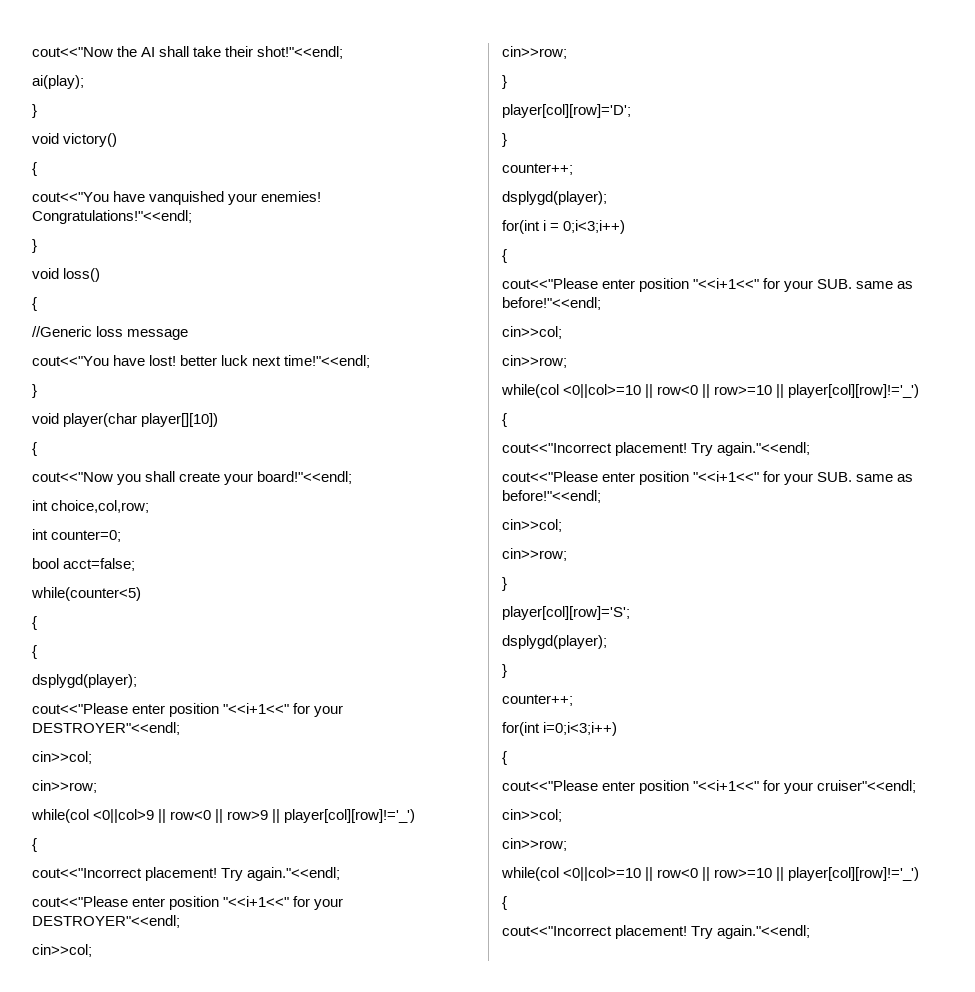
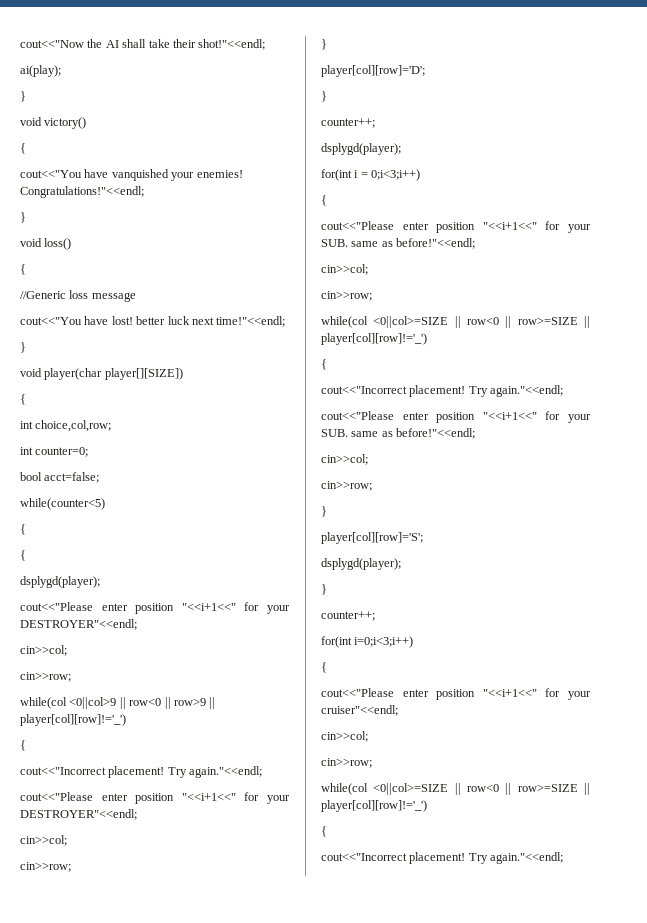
[141,413,219,427] [32,442,37,456] [32,471,353,485] player[][10]) // { // cout<<"Now you shall create your board!"<<endl; -> [104,368,183,380] [20,394,26,405] player[][SIZE]) // {
[563,384,773,398] <0||col>=10 || row<0 || row>=10 -> [373,316,578,328] <0||col>=SIZE || row<0 || row>=SIZE
[563,867,773,881] <0||col>=10 || row<0 || row>=10 -> [373,783,578,795] <0||col>=SIZE || row<0 || row>=SIZE

